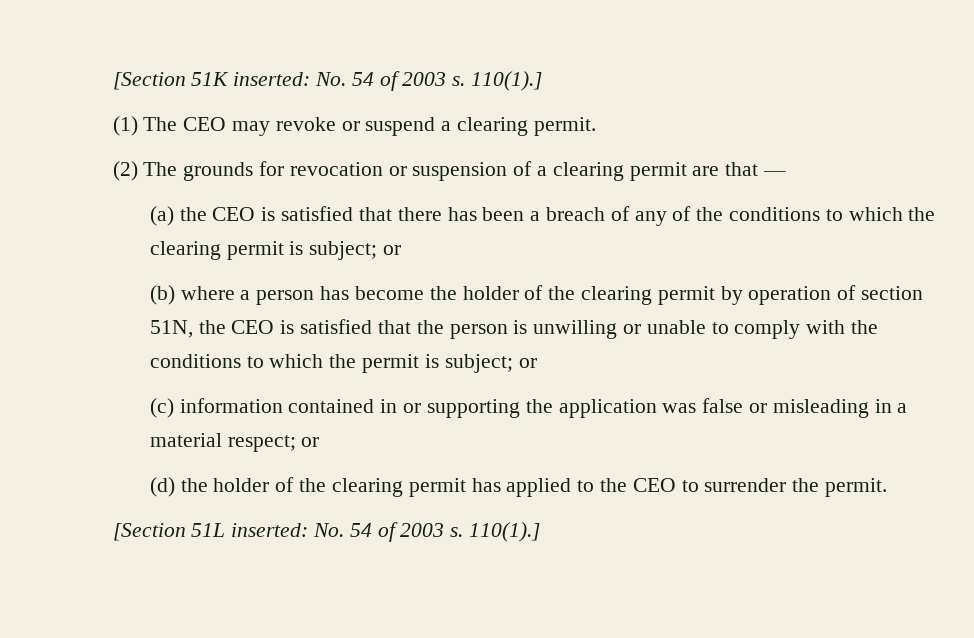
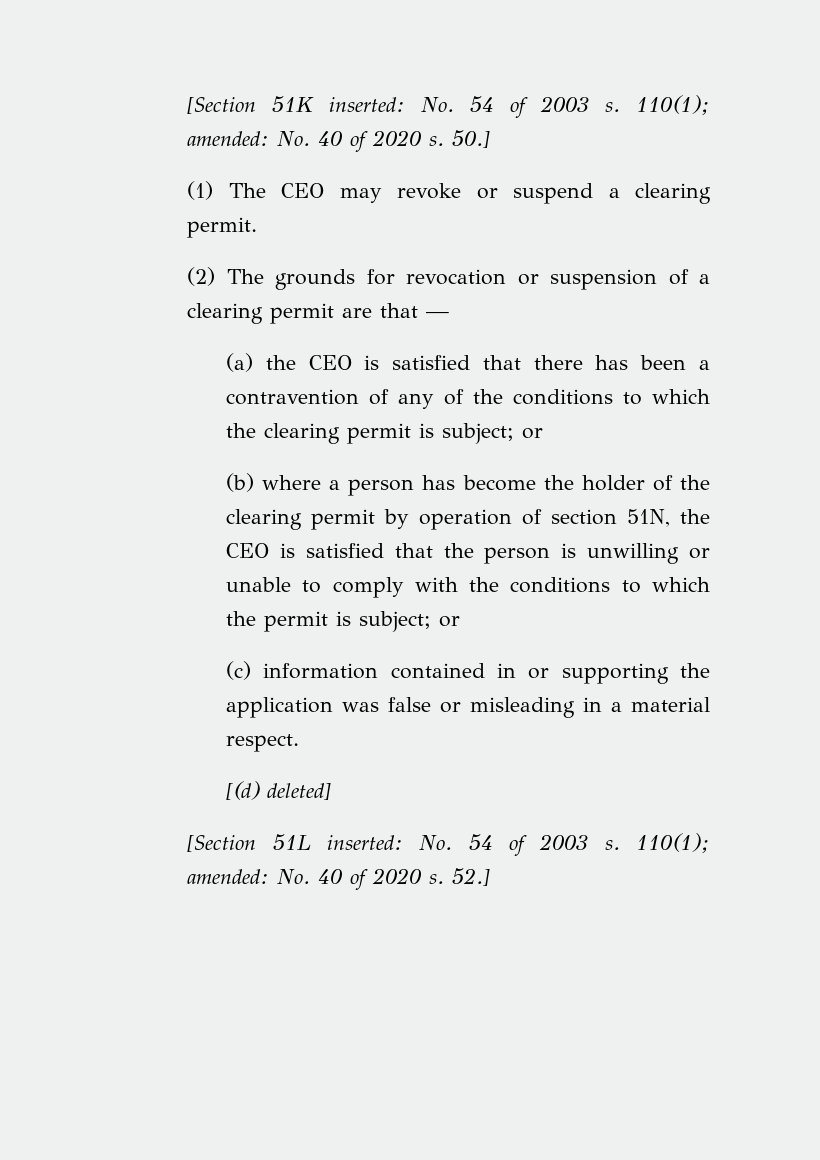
[471,71,543,91] 110(1).] -> [636,95,711,115] [187,130,491,152] 110(1); amended: No. 40 of 2020 s. 50.]
[545,207,605,221] breach -> [226,389,360,405] contravention
[227,435,320,452] [149,477,887,497] respect; or // (d) the holder of the clearing permit has applied to the CEO to surrender the permit. -> [226,734,300,752] [226,781,332,800] respect. // [(d) deleted]
[469,522,541,542] 110(1).] -> [636,833,711,853] [187,868,491,890] 110(1); amended: No. 40 of 2020 s. 52.]

